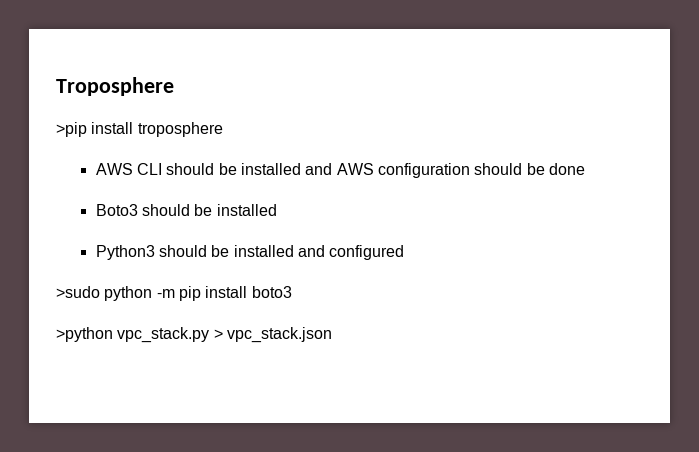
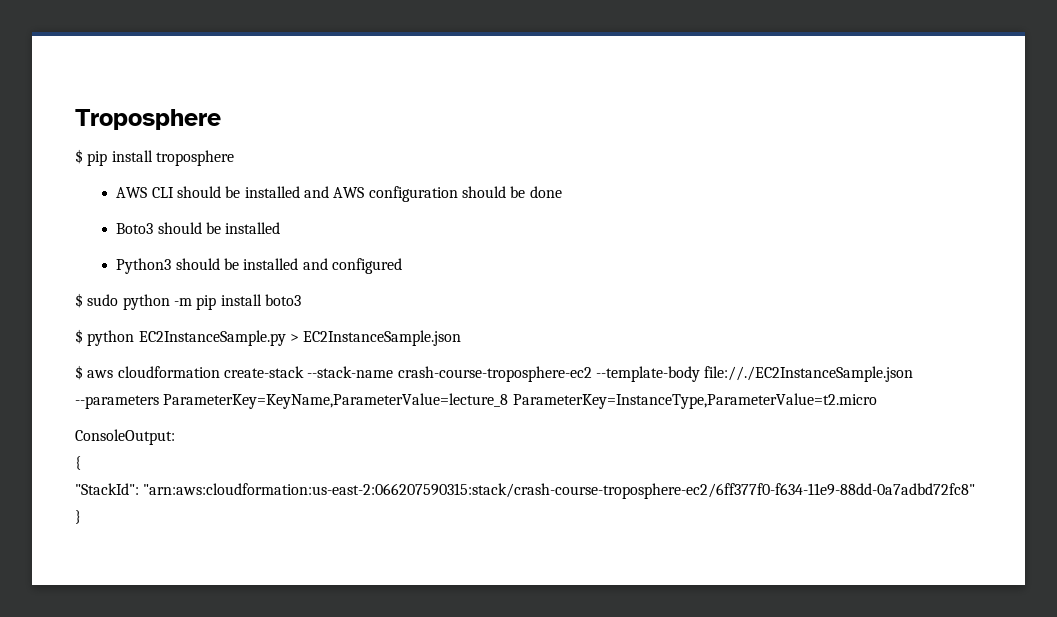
[56,122,87,137] >pip -> [75,149,108,166] $ pip
[56,286,100,298] >sudo -> [75,293,119,308] $ sudo
[56,327,332,343] >python vpc_stack.py > vpc_stack.json -> [75,329,462,346] [75,365,914,382] [75,393,877,409] [75,429,175,445] [75,456,81,470] [75,483,976,499] [75,510,81,524] $ python EC2InstanceSample.py > EC2InstanceSample.json // $ aws cloudformation create-stack --stack-name crash-course-troposphere-ec2 --template-body file://./EC2InstanceSample.json --parameters ParameterKey=KeyName,ParameterValue=lecture_8 ParameterKey=InstanceType,ParameterValue=t2.micro // ConsoleOutput: // { // "StackId": "arn:aws:cloudformation:us-east-2:066207590315:stack/crash-course-troposphere-ec2/6ff377f0-f634-11e9-88dd-0a7adbd72fc8" // }

